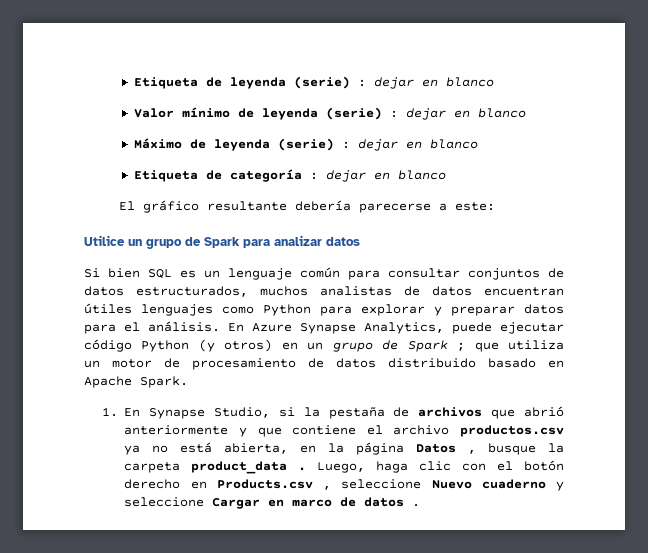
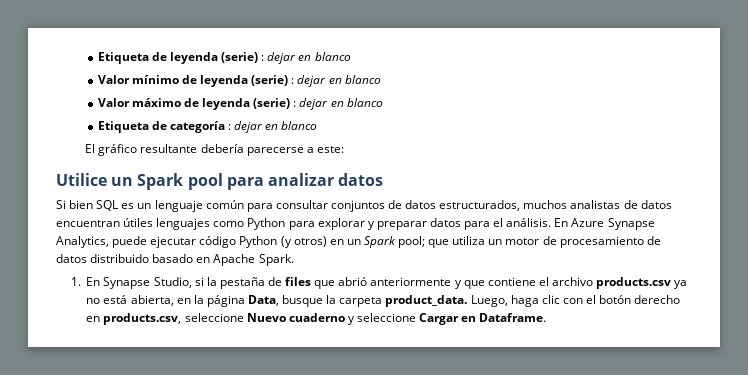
[133,138,182,149] Máximo -> [97,98,181,107] Valor máximo
[146,237,240,249] grupo de Spark -> [137,173,223,190] Spark pool
[332,340,466,352] grupo de Spark ; -> [363,236,426,248] Spark pool;
[418,407,483,417] archivos -> [285,277,312,286] files
[460,425,564,437] productos.csv -> [596,277,672,289] products.csv
[416,444,477,454] Datos , -> [247,295,279,306] Data,
[191,461,307,474] product_data . -> [385,295,468,307] product_data.
[216,479,332,490] Products.csv , -> [103,313,182,325] products.csv,
[292,497,421,507] marco de datos . -> [479,313,547,322] Dataframe.

